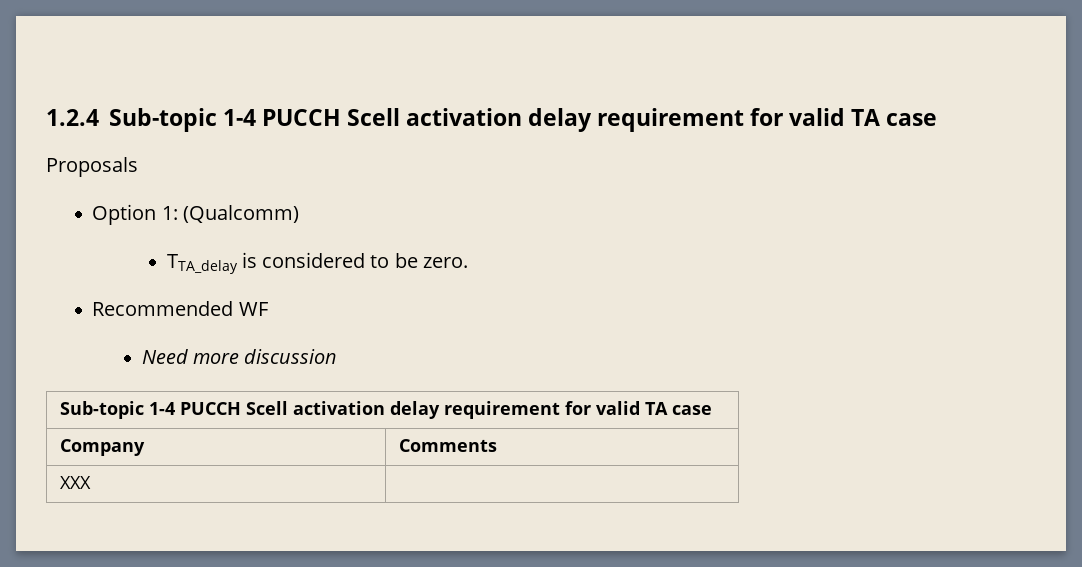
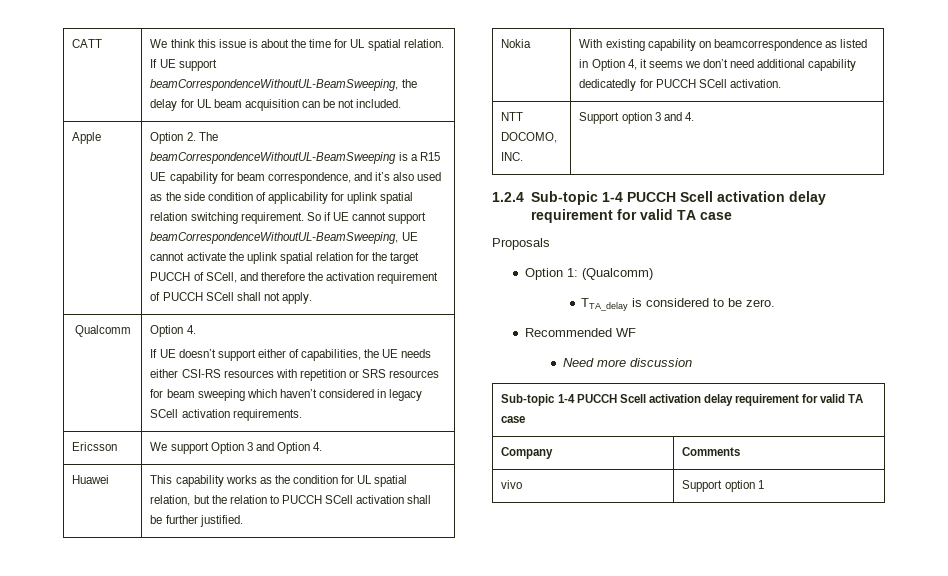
(46, 117) none -> [72,39,103,48] [150,39,444,51] [150,59,217,71] [150,79,417,91] [150,99,402,111] [72,132,102,144] [150,132,218,144] [150,152,440,164] [150,172,442,184] [150,192,414,204] [150,212,427,224] [150,232,418,244] [150,252,420,264] [150,272,439,284] [150,292,312,304] [74,325,131,337] [150,325,196,337] [150,349,432,361] [150,369,440,381] [150,389,423,401] [150,409,302,421] [72,442,118,451] [150,442,323,454] [72,475,110,484] [150,475,408,487] [150,495,432,506] [150,515,243,527] [501,39,532,48] [579,39,868,51] [579,59,857,71] [579,79,781,91] [501,112,524,121] [501,132,558,143] [501,152,524,161] [579,112,694,124] CATT | We think this issue is about the time for UL spatial relation. If UE support beamCorrespondenceWithoutUL-BeamSweeping, the delay for UL beam acquisition can be not included. // Apple | Option 2. The beamCorrespondenceWithoutUL-BeamSweeping is a R15 UE capability for beam correspondence, and it’s also used as the side condition of applicability for uplink spatial relation switching requirement. So if UE cannot support beamCorrespondenceWithoutUL-BeamSweeping, UE cannot activate the uplink spatial relation for the target PUCCH of SCell, and therefore the activation requirement of PUCCH SCell shall not apply. // Qualcomm | Option 4. // If UE doesn’t support either of capabilities, the UE needs either CSI-RS resources with repetition or SRS resources for beam sweeping which haven’t considered in legacy SCell activation requirements. // Ericsson | We support Option 3 and Option 4. // Huawei | This capability works as the condition for UL spatial relation, but the relation to PUCCH SCell activation shall be further justified. // Nokia | With existing capability on beamcorrespondence as listed in Option 4, it seems we don’t need additional capability dedicatedly for PUCCH SCell activation. // NTT DOCOMO, INC. | Support option 3 and 4. //
[60,476,92,489] XXX | -> [501,480,523,489] [682,480,764,492] vivo | Support option 1

